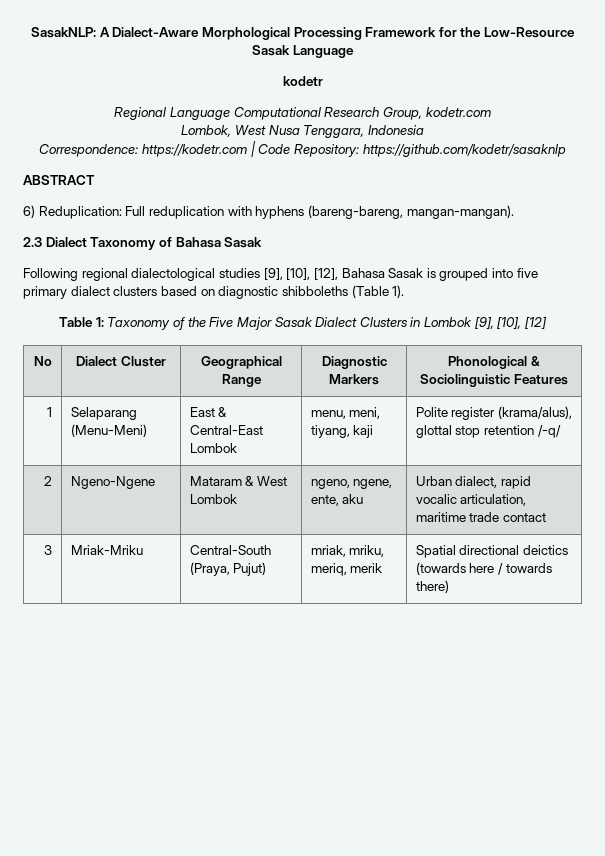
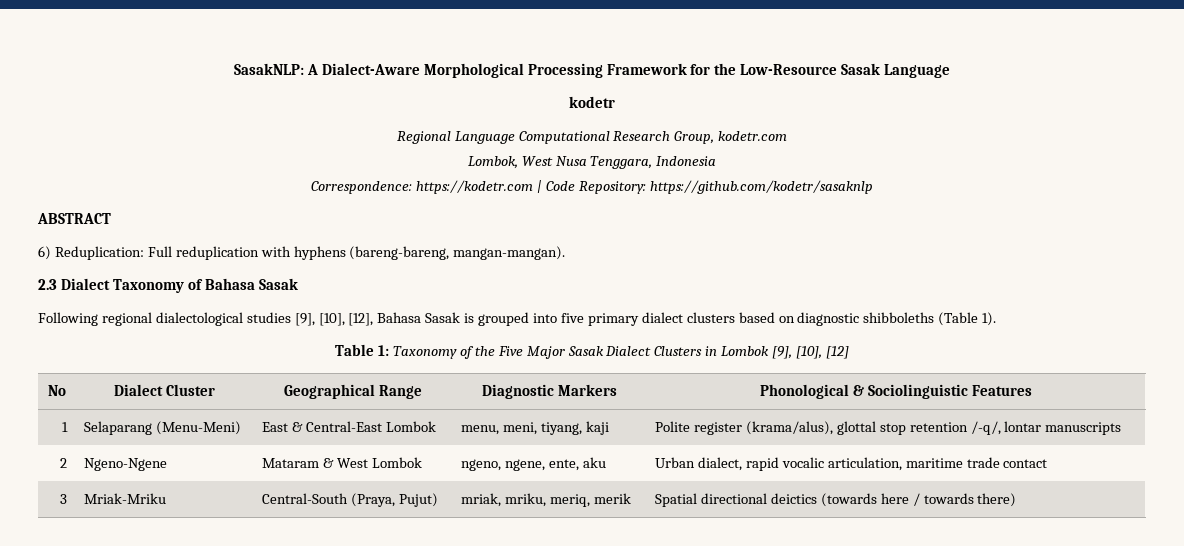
[537,425,561,438] /-q/ -> [970,421,1122,435] /-q/, lontar manuscripts

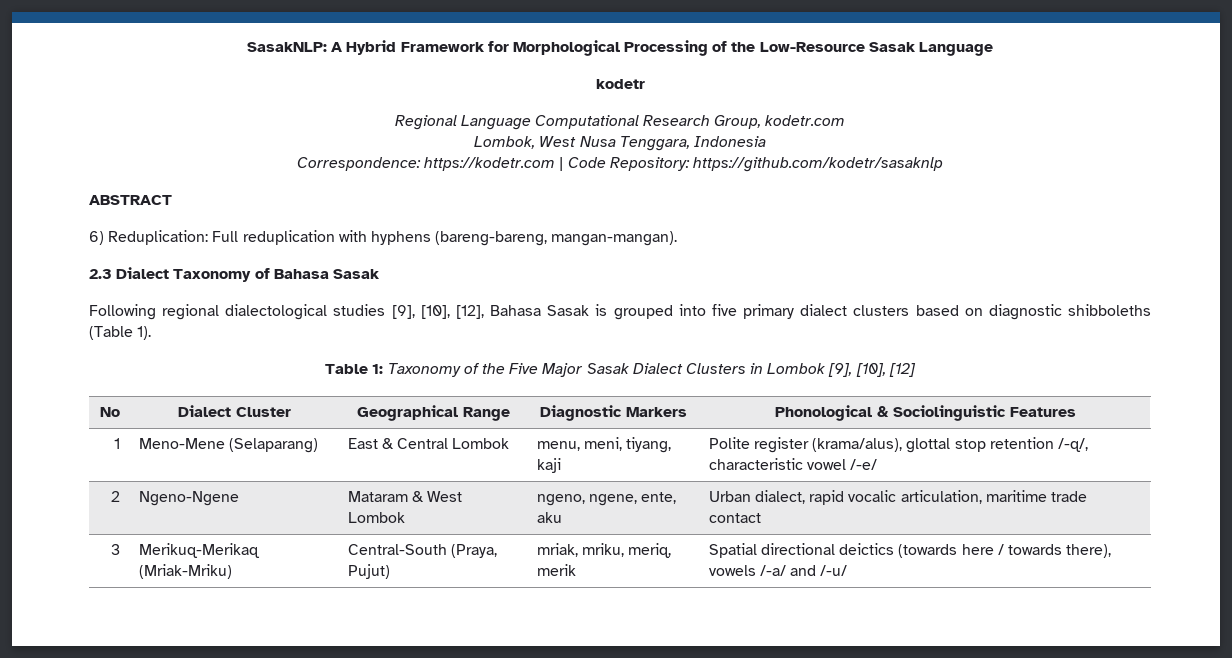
[321,63,711,78] Dialect-Aware Morphological Processing Framework for -> [346,40,728,56] Hybrid Framework for Morphological Processing of
[84,421,241,435] Selaparang (Menu-Meni) -> [138,438,318,453] Meno-Mene (Selaparang)
[305,421,382,432] Central-East -> [397,438,449,449] Central
[1004,421,1122,435] lontar manuscripts -> [708,458,878,470] characteristic vowel /-e/
[84,493,167,504] Mriak-Mriku -> [138,543,260,558] [138,564,232,579] Merikuq-Merikaq (Mriak-Mriku)
[977,493,1017,507] there) -> [1066,544,1112,558] [708,565,848,576] there), vowels /-a/ and /-u/

